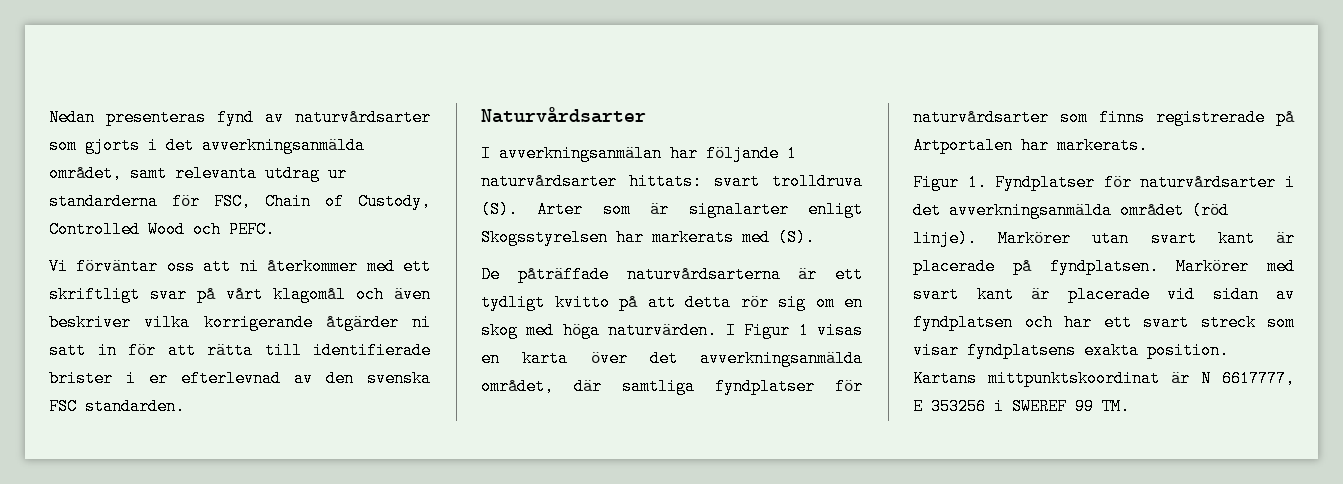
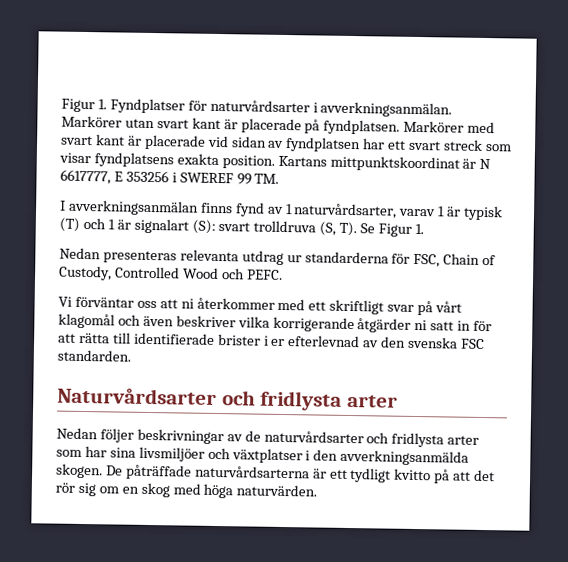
[49,109,431,126] [49,137,365,154] [49,165,167,182] Nedan presenteras fynd av naturvårdsarter som gjorts i det avverkningsanmälda området, samt -> [61,98,453,118] [61,115,496,135] [61,134,512,153] [59,152,492,172] [60,169,280,185] [60,199,504,221] [59,217,424,237] [59,247,177,264] Figur 1. Fyndplatser för naturvårdsarter i avverkningsanmälan. Markörer utan svart kant är placerade på fyndplatsen. Markörer med svart kant är placerade vid sidan av fyndplatsen har ett svart streck som visar fyndplatsens exakta position. Kartans mittpunktskoordinat är N 6617777, E 353256 i SWEREF 99 TM. // I avverkningsanmälan finns fynd av 1 naturvårdsarter, varav 1 är typisk (T) och 1 är signalart (S): svart trolldruva (S, T). Se Figur 1. // Nedan presenteras
[481,145,797,162] [481,173,863,190] [481,201,863,218] [481,229,815,246] // I avverkningsanmälan har följande 1 naturvårdsarter hittats: svart trolldruva (S). Arter som är signalarter enligt Skogsstyrelsen har markerats med (S). // -> [221,390,398,411] [56,427,480,448] [56,446,470,466] [56,463,103,479] och fridlysta arter // Nedan följer beskrivningar av de naturvårdsarter och fridlysta arter som har sina livsmiljöer och växtplatser i den avverkningsanmälda skogen.
[685,294,731,311] detta -> [474,469,496,482] det
[725,322,863,339] [481,350,863,367] [481,378,863,395] [913,109,1295,126] [913,137,1148,154] [913,174,1295,191] [913,202,1229,219] [913,230,1295,247] [913,258,1295,275] [913,286,1295,303] [913,314,1295,331] [913,342,1229,359] [913,370,1295,387] [913,398,1130,415] I Figur 1 visas en karta över det avverkningsanmälda området, där samtliga fyndplatser för naturvårdsarter som finns registrerade på Artportalen har markerats. // Figur 1. Fyndplatser för naturvårdsarter i det avverkningsanmälda området (röd linje). Markörer utan svart kant är placerade på fyndplatsen. Markörer med svart kant är placerade vid sidan av fyndplatsen och har ett svart streck som visar fyndplatsens exakta position. Kartans mittpunktskoordinat är N 6617777, E 353256 i SWEREF 99 TM. -> (318, 490) none

